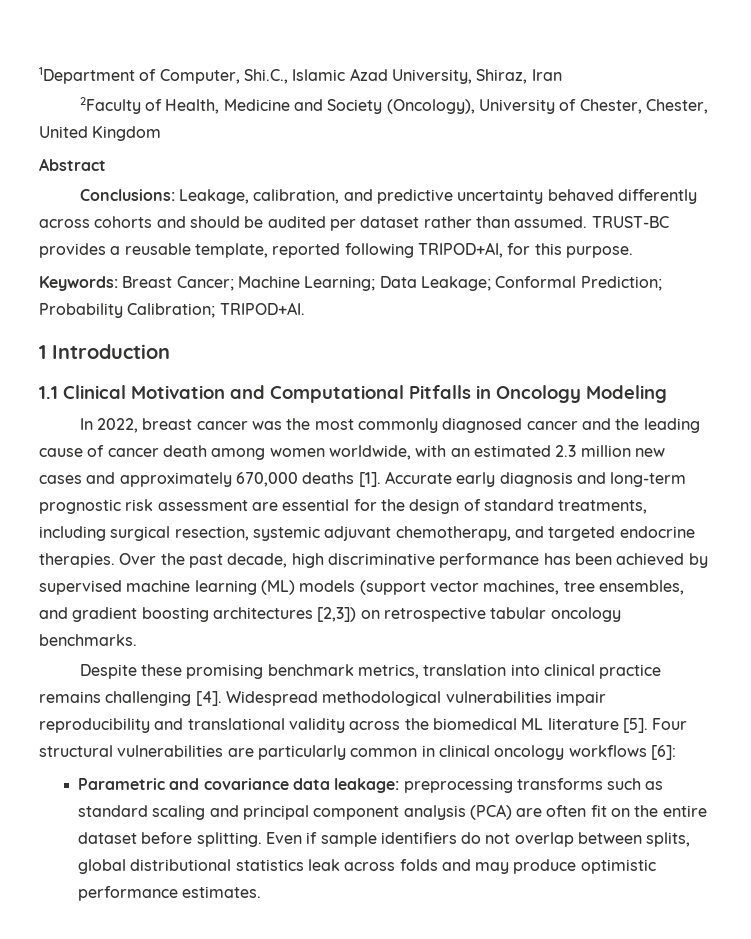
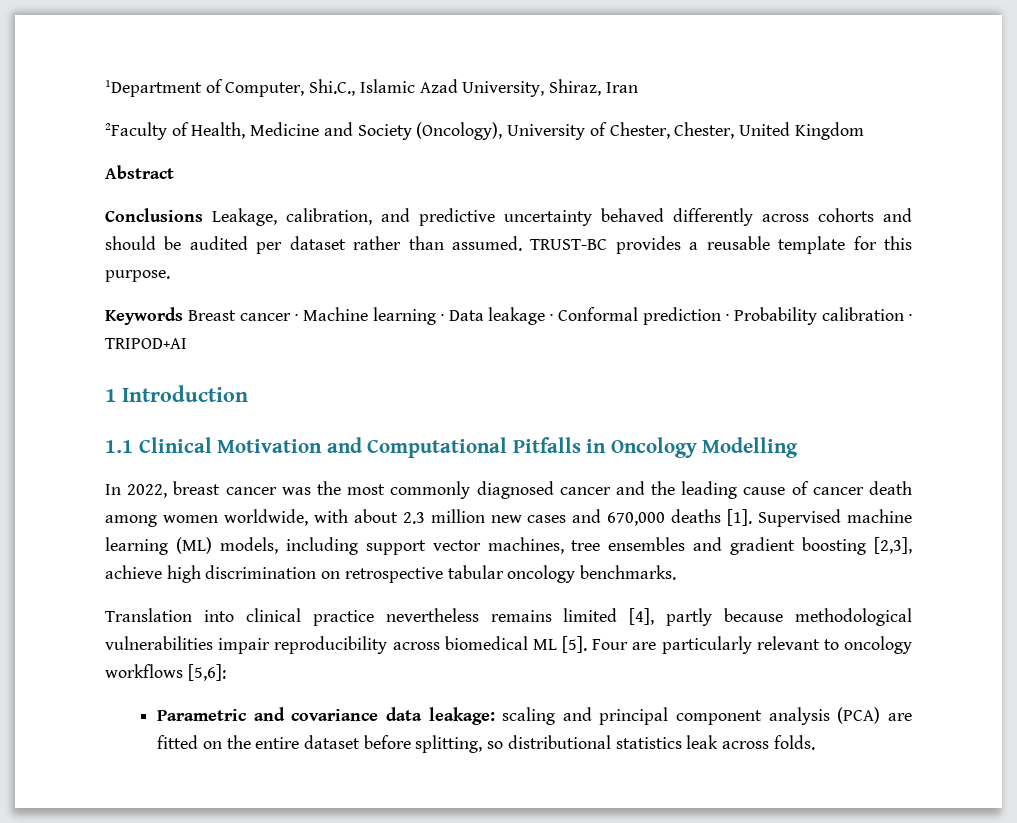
[79,189,175,201] Conclusions: -> [105,208,203,222] Conclusions
[194,242,503,258] template, reported following TRIPOD+AI, -> [778,236,846,254] template
[39,276,662,291] [39,302,305,318] Keywords: Breast Cancer; Machine Learning; Data Leakage; Conformal Prediction; Probability Calibration; TRIPOD+AI. -> [105,307,912,325] [105,338,187,349] Keywords Breast cancer · Machine learning · Data leakage · Conformal prediction · Probability calibration · TRIPOD+AI
[586,385,667,403] Modeling -> [702,437,799,458] Modelling
[450,445,551,457] an estimated -> [353,509,398,523] about
[119,472,232,487] approximately -> (602, 516) none
[384,471,687,487] [39,499,648,514] [39,526,695,541] [39,553,708,568] [39,580,426,595] Accurate early diagnosis and long-term prognostic risk assessment are essential for the design of standard treatments, including surgical resection, systemic adjuvant chemotherapy, and targeted endocrine therapies. Over the past decade, high discriminative performance has been achieved by supervised machine learning (ML) models (support -> [758,509,913,527] [105,537,426,555] Supervised machine learning (ML) models, including support
[598,580,684,595] ensembles, -> [608,537,686,551] ensembles
[212,607,357,622] architectures [2,3]) -> [874,537,912,554] [105,565,317,583] [2,3], achieve high discrimination
[79,664,662,679] [39,691,606,706] [39,718,429,733] Despite these promising benchmark metrics, translation into clinical practice remains challenging [4]. Widespread methodological vulnerabilities impair reproducibility and translational validity across the -> [105,608,912,626] [105,636,440,654] Translation into clinical practice nevertheless remains limited [4], partly because methodological vulnerabilities impair reproducibility across
[547,718,619,730] literature -> (557, 644) none
[39,745,490,760] structural vulnerabilities are particularly common in clinical -> [632,636,839,654] are particularly relevant to
[650,745,676,760] [6]: -> [187,664,226,681] [5,6]:
[403,778,664,793] [77,805,148,817] preprocessing transforms such as standard -> (495, 716) none
[546,805,607,817] often fit -> [157,735,199,749] fitted
[196,832,691,847] [77,859,656,874] [77,886,262,901] splitting. Even if sample identifiers do not overlap between splits, global distributional statistics leak across folds and may produce optimistic performance estimates. -> [415,735,815,753] splitting, so distributional statistics leak across folds.

